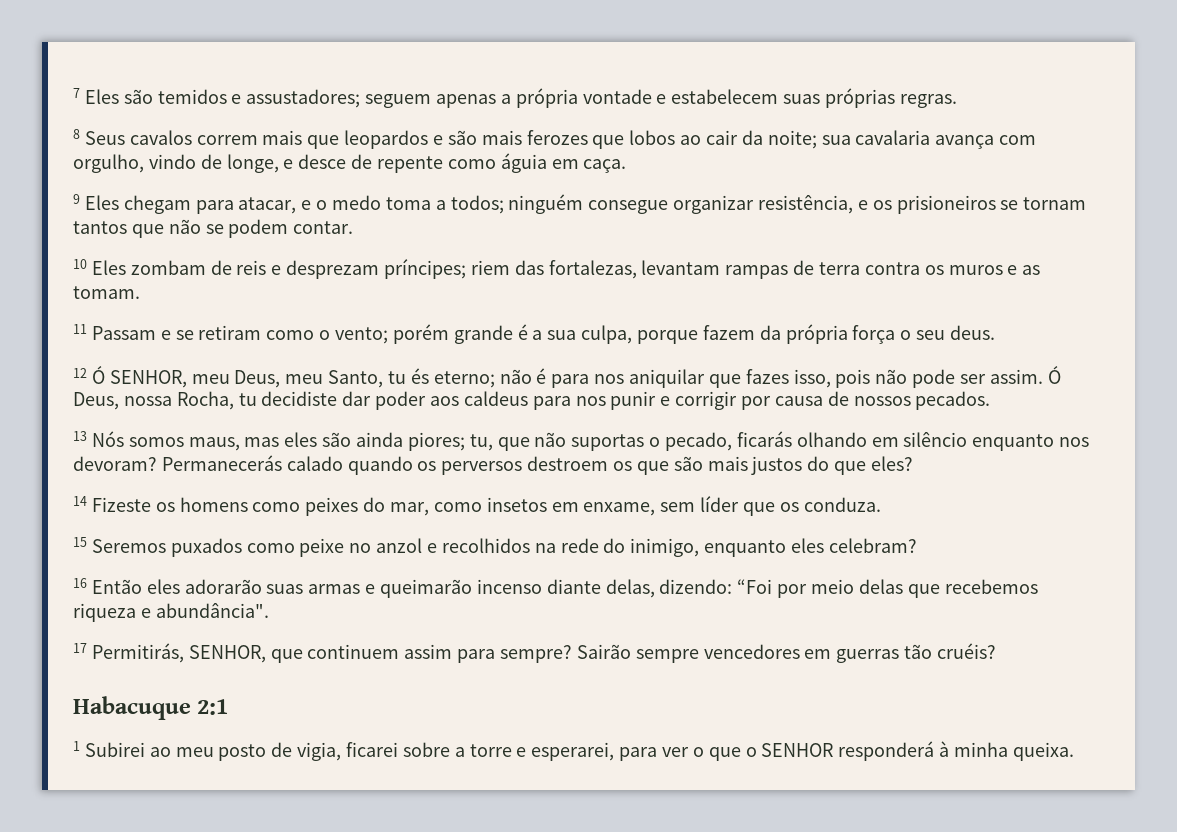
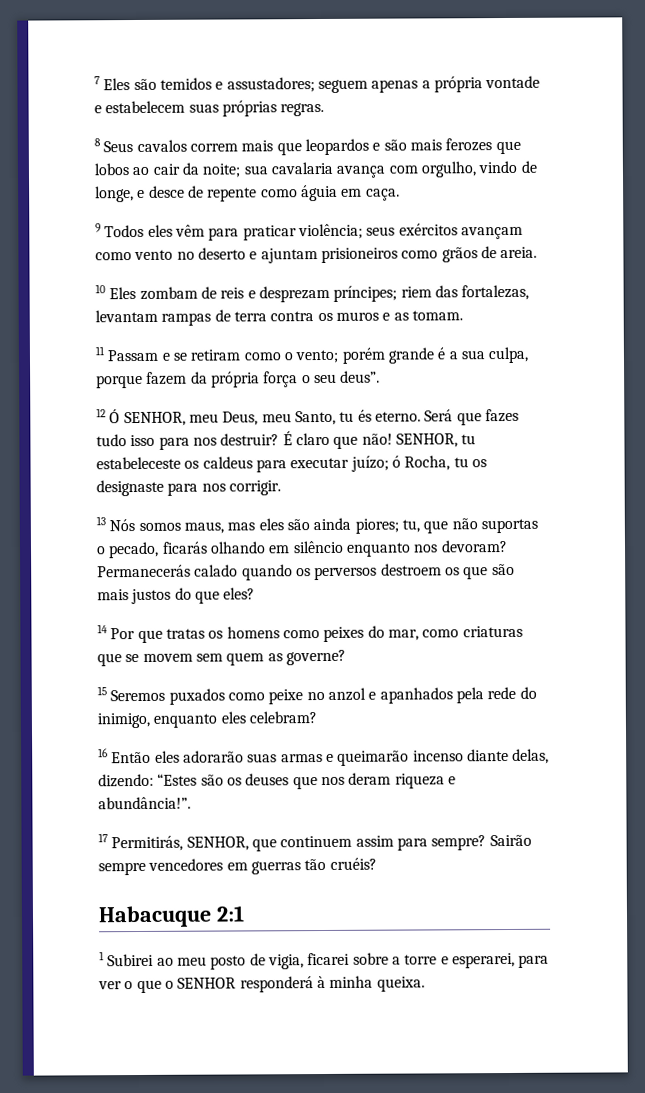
[84,194,1087,214] [73,219,354,238] Eles chegam para atacar, e o medo toma a todos; ninguém consegue organizar resistência, e os prisioneiros se tornam tantos que não se podem contar. -> [104,223,523,241] [95,246,538,264] Todos eles vêm para praticar violência; seus exércitos avançam como vento no deserto e ajuntam prisioneiros como grãos de areia.
[950,325,996,340] deus. -> [340,370,381,383] deus”.
[433,365,1061,388] [73,391,991,410] eterno; não é para nos aniquilar que fazes isso, pois não pode ser assim. Ó Deus, nossa Rocha, tu decidiste dar poder aos caldeus para nos punir e corrigir por causa de nossos pecados. -> [374,408,519,426] [96,431,477,450] [96,455,487,473] [96,479,281,497] eterno. Será que fazes tudo isso para nos destruir? É claro que não! SENHOR, tu estabeleceste os caldeus para executar juízo; ó Rocha, tu os designaste para nos corrigir.
[91,497,151,512] Fizeste -> [110,628,205,644] Por que tratas
[486,496,881,516] insetos em enxame, sem líder que os conduza. -> [462,625,523,638] [97,649,346,667] criaturas que se movem sem quem as governe?
[441,538,556,553] recolhidos na -> [379,687,484,704] apanhados pela
[737,579,1038,598] “Foi por meio delas que recebemos -> [157,772,392,790] “Estes são os deuses que nos deram
[155,603,269,618] abundância". -> [98,796,191,810] abundância!”.

